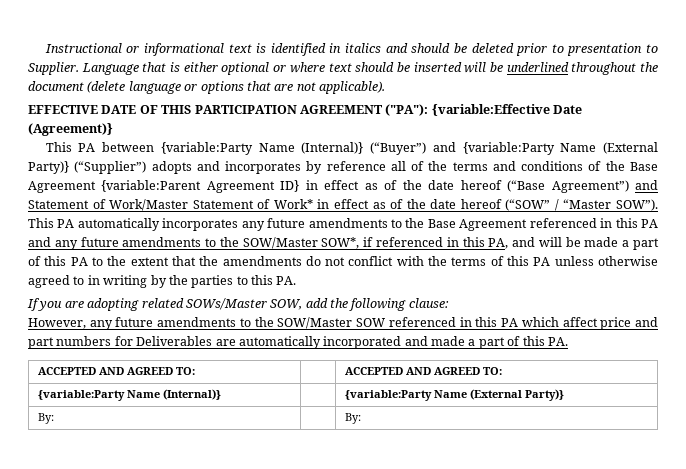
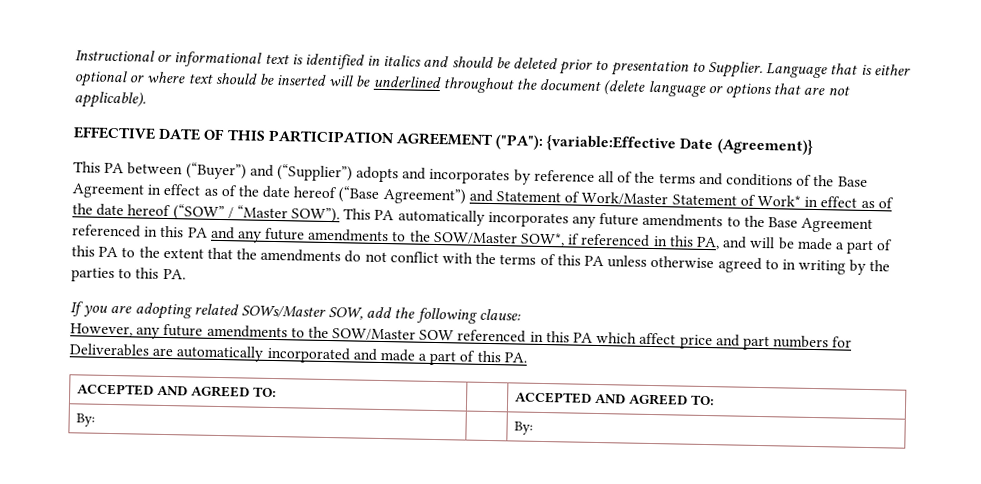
[160,142,658,155] [28,161,69,174] {variable:Party Name (Internal)} (“Buyer”) and {variable:Party Name (External Party)} -> [185,162,274,180] (“Buyer”) and
[101,180,300,193] {variable:Parent Agreement ID} -> (145, 191) none
[37,389,221,401] [344,389,564,401] // {variable:Party Name (Internal)} | | {variable:Party Name (External Party)} -> (715, 400) none

